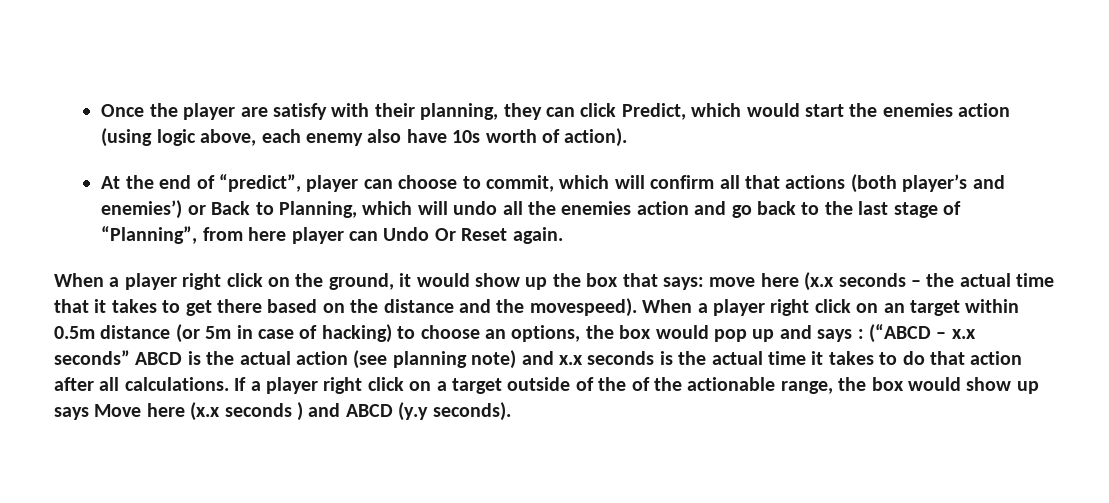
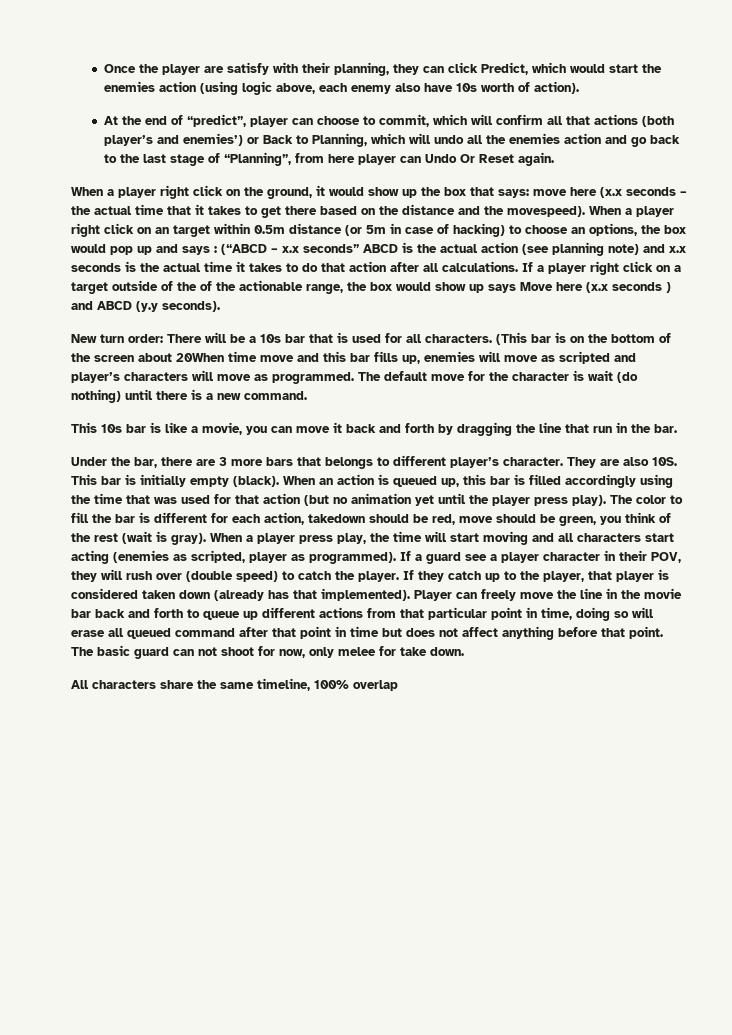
(511, 411) none -> [71,332,671,345] [71,351,636,364] [71,370,638,384] [71,389,307,403] [71,422,677,436] [71,455,677,469] [71,474,673,488] [71,493,683,506] [71,512,671,526] [71,531,674,545] [71,550,681,564] [71,569,669,582] [71,588,682,601] [71,607,654,621] [71,626,663,640] [71,645,464,659] [71,678,398,691] // New turn order: There will be a 10s bar that is used for all characters. (This bar is on the bottom of the screen about 20When time move and this bar fills up, enemies will move as scripted and player’s characters will move as programmed. The default move for the character is wait (do nothing) until there is a new command. // This 10s bar is like a movie, you can move it back and forth by dragging the line that run in the bar. // Under the bar, there are 3 more bars that belongs to different player’s character. They are also 10S. This bar is initially empty (black). When an action is queued up, this bar is filled accordingly using the time that was used for that action (but no animation yet until the player press play). The color to fill the bar is different for each action, takedown should be red, move should be green, you think of the rest (wait is gray). When a player press play, the time will start moving and all characters start acting (enemies as scripted, player as programmed). If a guard see a player character in their POV, they will rush over (double speed) to catch the player. If they catch up to the player, that player is considered taken down (already has that implemented). Player can freely move the line in the movie bar back and forth to queue up different actions from that particular point in time, doing so will erase all queued command after that point in time but does not affect anything before that point. The basic guard can not shoot for now, only melee for take down. // All characters share the same timeline, 100% overlap

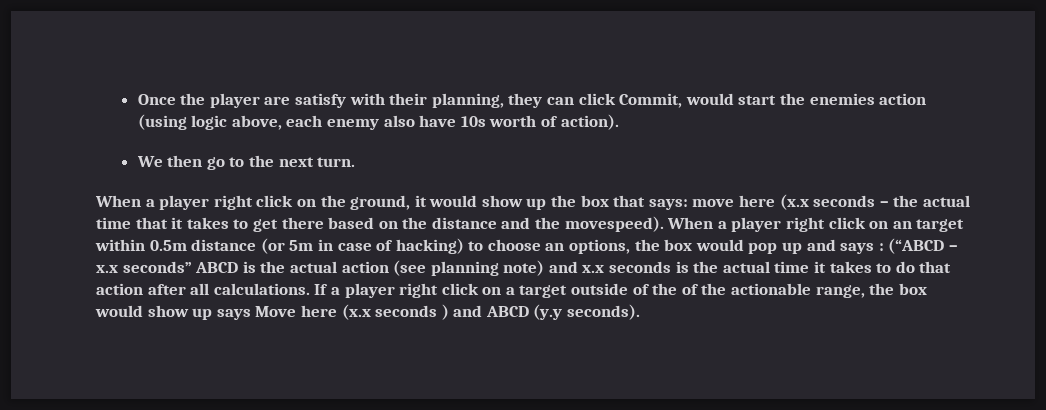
[481,62,567,75] Predict, which -> [619,93,683,108] Commit,
[104,114,675,127] [104,133,681,147] [104,152,555,166] At the end of “predict”, player can choose to commit, which will confirm all that actions (both player’s and enemies’) or Back to Planning, which will undo all the enemies action and go back to the last stage of “Planning”, from here player can Undo Or Reset again. -> [136,155,356,170] We then go to the next turn.
[71,332,671,345] [71,351,636,364] [71,370,638,384] [71,389,307,403] [71,422,677,436] [71,455,677,469] [71,474,673,488] [71,493,683,506] [71,512,671,526] [71,531,674,545] [71,550,681,564] [71,569,669,582] [71,588,682,601] [71,607,654,621] [71,626,663,640] [71,645,464,659] [71,678,398,691] // New turn order: There will be a 10s bar that is used for all characters. (This bar is on the bottom of the screen about 20When time move and this bar fills up, enemies will move as scripted and player’s characters will move as programmed. The default move for the character is wait (do nothing) until there is a new command. // This 10s bar is like a movie, you can move it back and forth by dragging the line that run in the bar. // Under the bar, there are 3 more bars that belongs to different player’s character. They are also 10S. This bar is initially empty (black). When an action is queued up, this bar is filled accordingly using the time that was used for that action (but no animation yet until the player press play). The color to fill the bar is different for each action, takedown should be red, move should be green, you think of the rest (wait is gray). When a player press play, the time will start moving and all characters start acting (enemies as scripted, player as programmed). If a guard see a player character in their POV, they will rush over (double speed) to catch the player. If they catch up to the player, that player is considered taken down (already has that implemented). Player can freely move the line in the movie bar back and forth to queue up different actions from that particular point in time, doing so will erase all queued command after that point in time but does not affect anything before that point. The basic guard can not shoot for now, only melee for take down. // All characters share the same timeline, 100% overlap -> (641, 312) none

